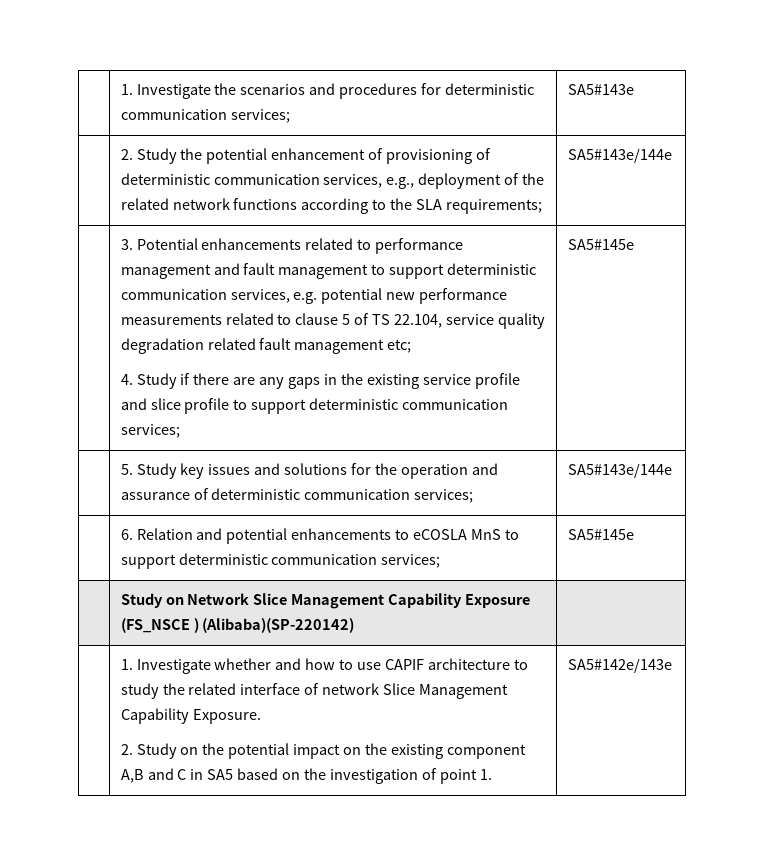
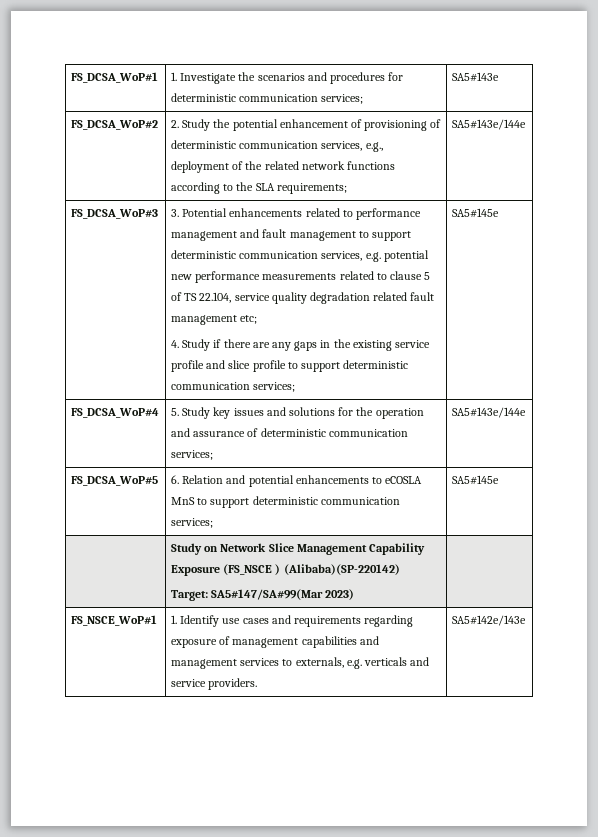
(120, 89) none -> [70,72,158,83] FS_DCSA_WoP#1
(634, 89) none -> [70,120,158,130] FS_DCSA_WoP#2
(672, 155) none -> [70,209,158,219] FS_DCSA_WoP#3
(634, 244) none -> [70,408,159,418] FS_DCSA_WoP#4
(672, 470) none -> [70,476,158,486] FS_DCSA_WoP#5
[120,658,528,674] [120,683,509,699] [120,708,261,724] [120,743,526,759] [120,768,492,784] | // | 1. Investigate whether and how to use CAPIF architecture to study the related interface of network Slice Management Capability Exposure. // 2. Study on the potential impact on the existing component A,B and C in SA5 based on the investigation of point 1. -> [170,589,355,601] [70,615,157,626] [170,615,414,627] [170,636,379,648] [170,657,430,669] [170,678,258,690] // Target: SA5#147/SA#99(Mar 2023) | // FS_NSCE_WoP#1 | 1. Identify use cases and requirements regarding exposure of management capabilities and management services to externals, e.g. verticals and service providers.

